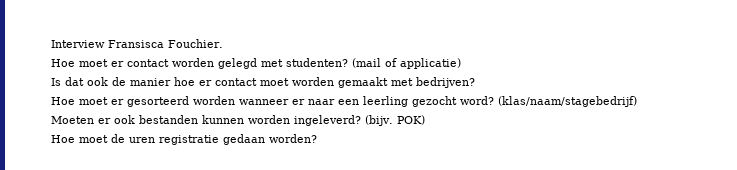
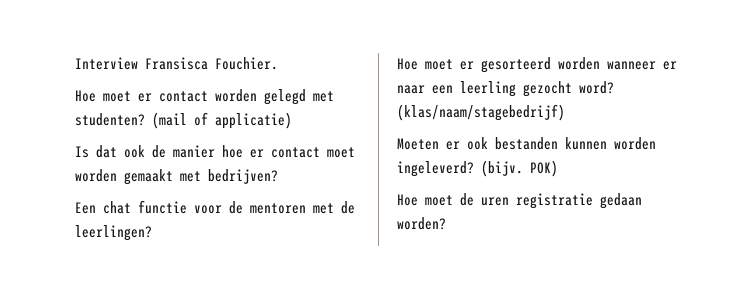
(475, 82) none -> [75,200,355,214] [75,225,152,241] // Een chat functie voor de mentoren met de leerlingen?

